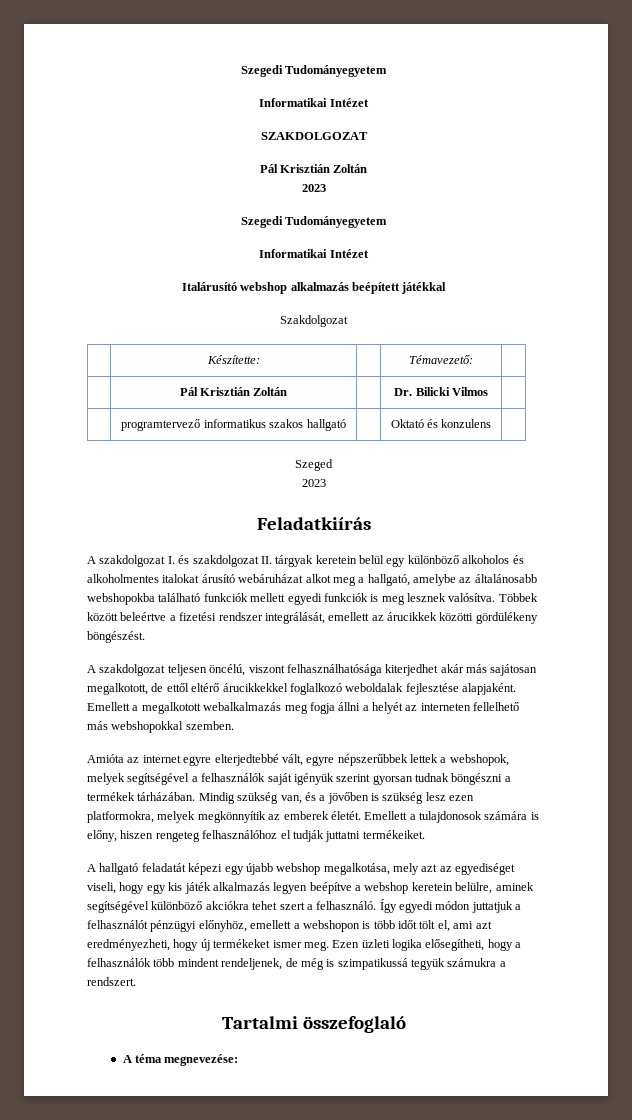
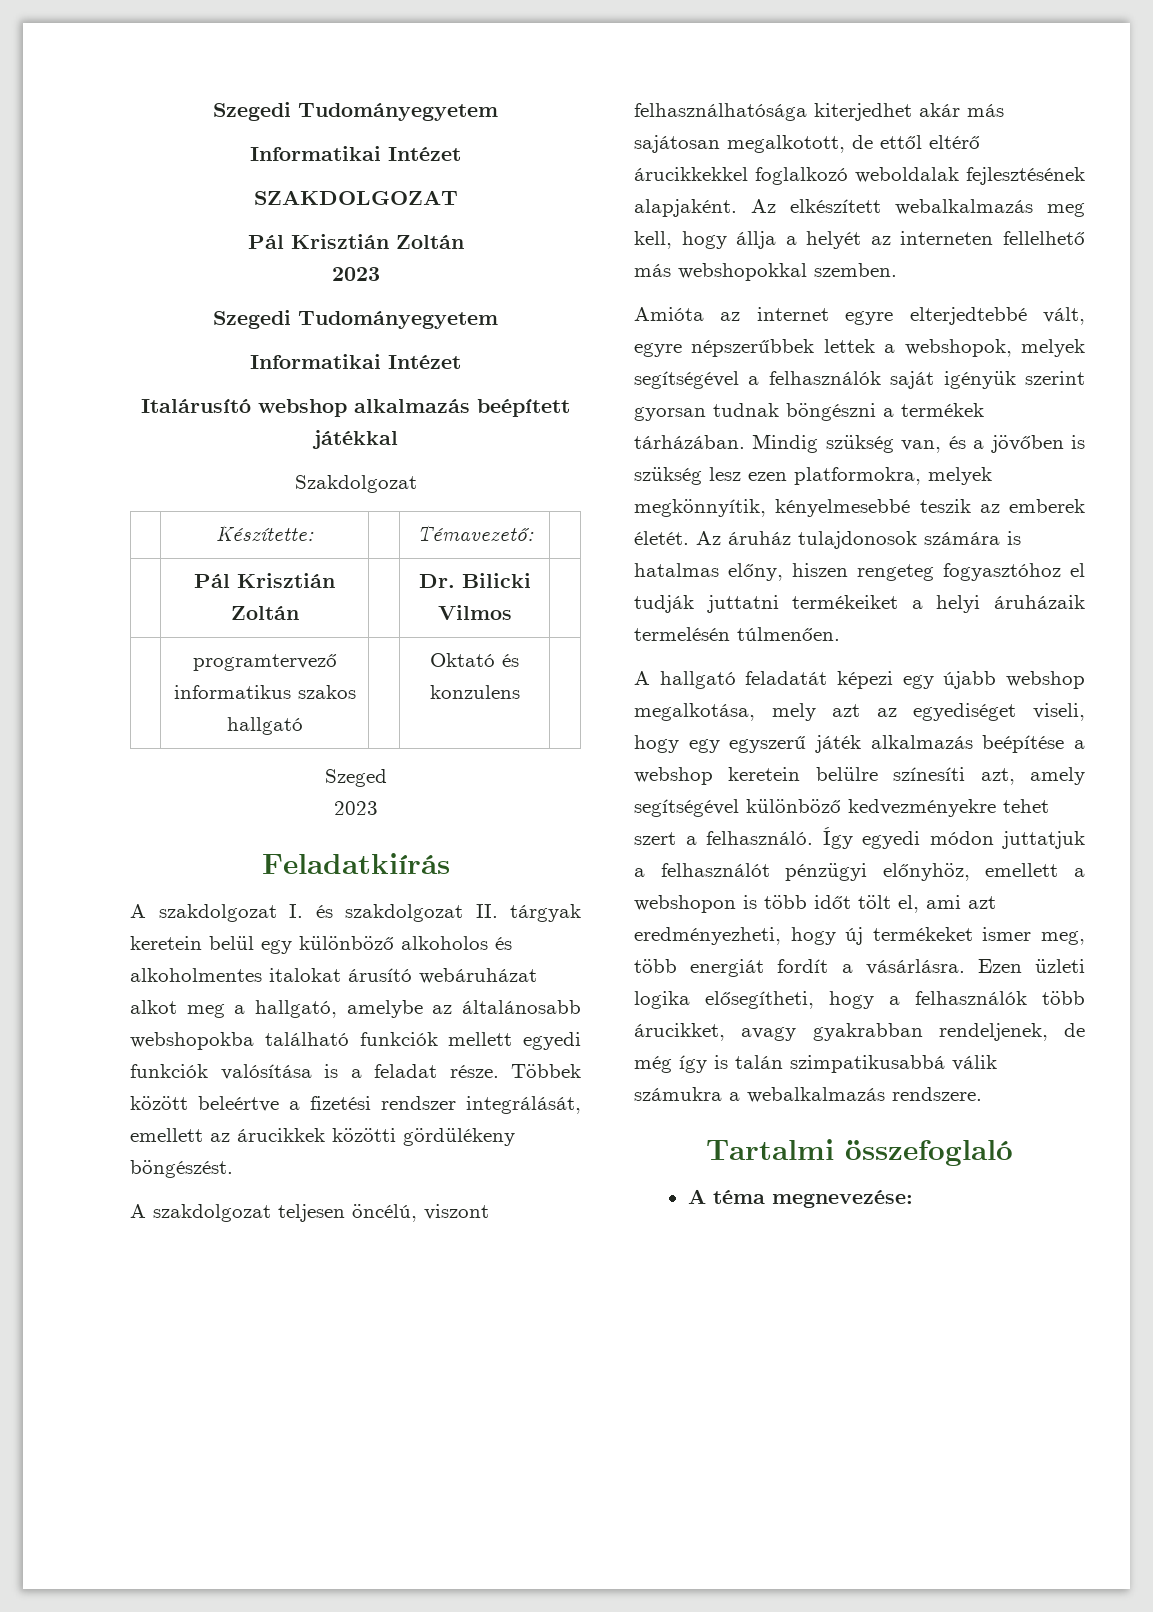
[370,593,496,605] is meg lesznek valósítva. -> [220,1064,499,1080] valósítása is a feladat része.
[405,683,516,695] [87,702,361,714] fejlesztése alapjaként. Emellett a megalkotott webalkalmazás meg fogja állni -> [966,167,1085,185] [634,199,1085,217] [634,231,777,249] fejlesztésének alapjaként. Az elkészített webalkalmazás meg kell, hogy állja
[197,811,266,823] megkönnyítik -> [634,499,971,517] megkönnyítik, kényelmesebbé teszik
[364,811,416,820] Emellett a -> [696,531,791,545] Az áruház
(539, 816) none -> [634,563,719,577] hatalmas
[202,830,278,839] felhasználóhoz -> [943,563,1061,581] fogyasztóhoz
[362,830,425,839] termékeiket. -> [792,595,1085,613] [634,627,840,641] termékeiket a helyi áruházaik termelésén túlmenően.
[168,882,183,891] kis -> [729,736,807,753] egyszerű
[273,882,352,894] legyen beépítve -> [982,735,1065,753] beépítése
[455,882,534,894] belülre, aminek -> [815,767,1085,785] belülre színesíti azt, amely
[205,901,249,910] akciókra -> [848,799,996,817] kedvezményekre
[303,941,329,951] meg. -> [1041,931,1085,945] [634,959,965,977] meg, több energiát fordít a vásárlásra.
[177,958,506,970] [87,977,136,986] mindent rendeljenek, de még is szimpatikussá tegyük számukra a rendszert. -> [634,1023,1085,1041] [634,1055,997,1073] [634,1087,982,1103] árucikket, avagy gyakrabban rendeljenek, de még így is talán szimpatikusabbá válik számukra a webalkalmazás rendszere.

